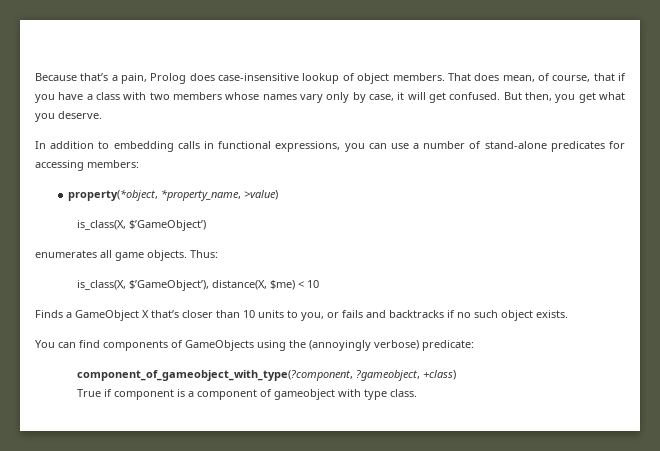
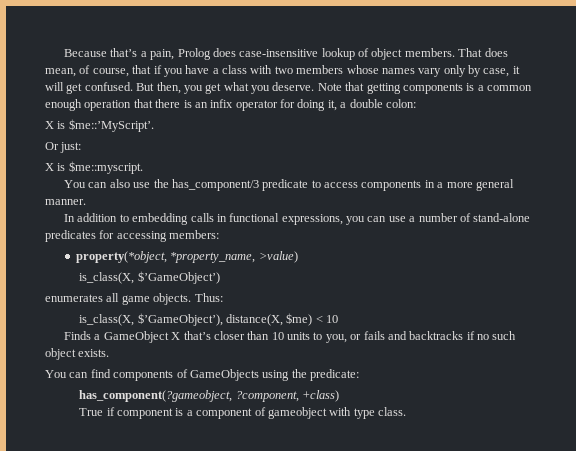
(102, 115) none -> [317,82,532,94] [45,99,416,111] [45,119,154,132] [45,142,82,153] [45,161,143,174] [63,179,514,191] [45,199,86,205] Note that getting components is a common enough operation that there is an infix operator for doing it, a double colon: // X is $me::’MyScript’. // Or just: // X is $me::myscript. // You can also use the has_component/3 predicate to access components in a more general manner.
[309,340,419,351] (annoyingly verbose) -> (307, 373) none
[77,370,421,381] component_of_gameobject_with_type(?component, ?gameobject, -> [79,390,299,402] has_component(?gameobject, ?component,

